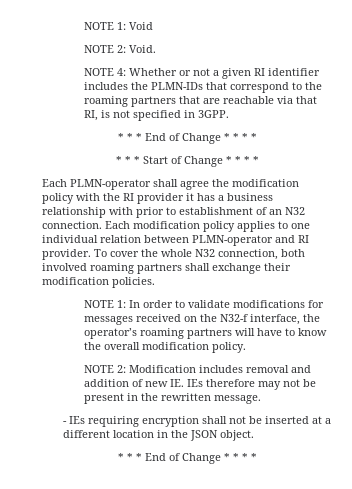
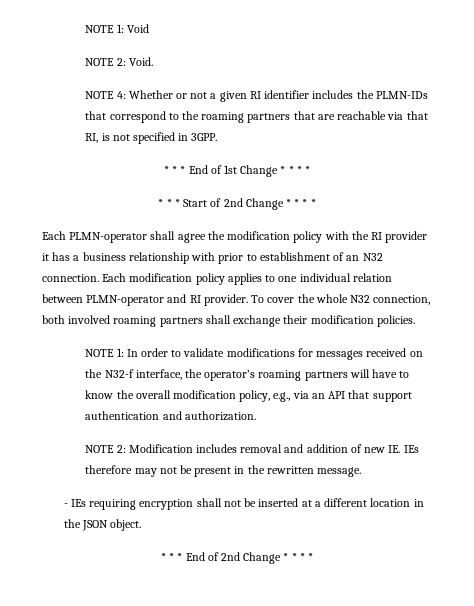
(180, 137) none -> [224,165,238,174] 1st
(182, 160) none -> [223,198,243,207] 2nd
[211,342,246,353] policy. -> [239,390,412,402] [85,411,256,421] policy, e.g., via an API that support authentication and authorization.
(180, 457) none -> [221,552,241,561] 2nd

